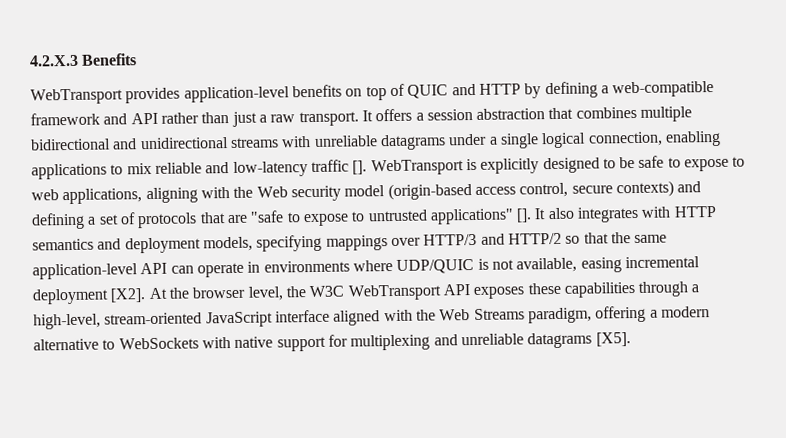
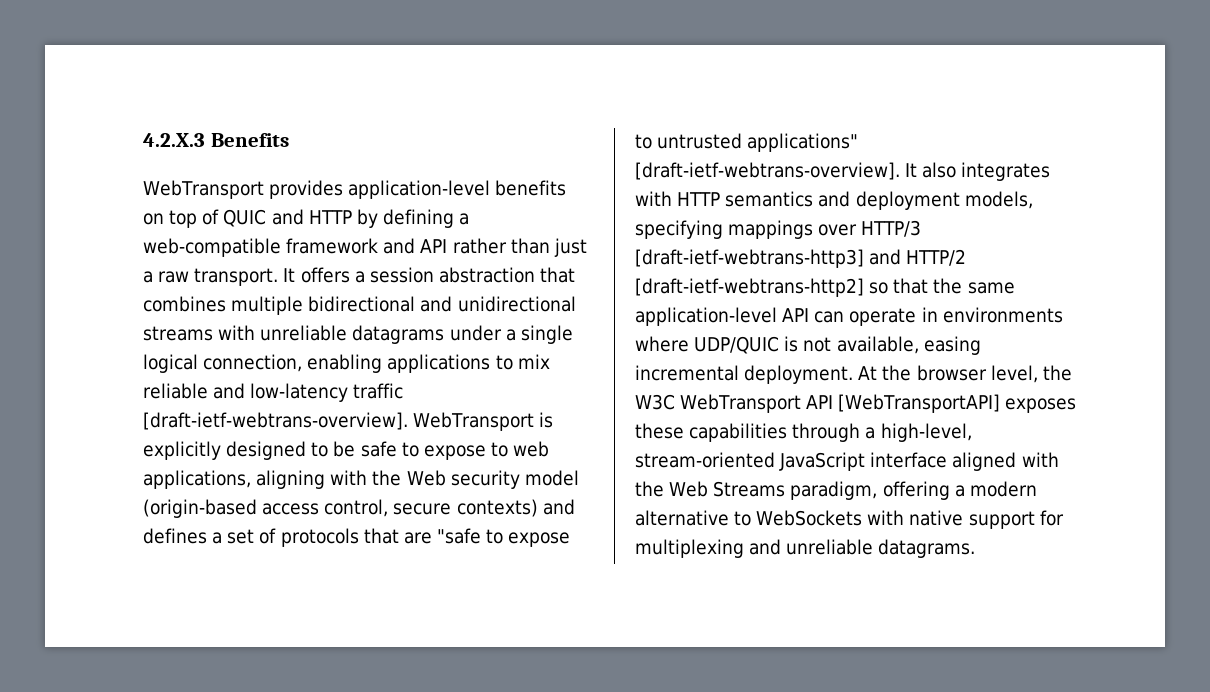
[352,160,368,175] []. -> [143,412,408,430] [draft-ietf-webtrans-overview].
[31,212,85,230] defining -> [143,528,207,544] defines
[516,208,533,223] []. -> [635,162,900,180] [draft-ietf-webtrans-overview].
(478, 239) none -> [635,249,864,268] [draft-ietf-webtrans-http3]
(562, 238) none -> [635,278,864,297] [draft-ietf-webtrans-http2]
[32,288,147,305] deployment [X2]. -> [744,365,854,384] deployment.
(470, 290) none -> [838,394,1001,413] [WebTransportAPI]
[527,332,631,349] datagrams [X5]. -> [878,539,976,558] datagrams.

